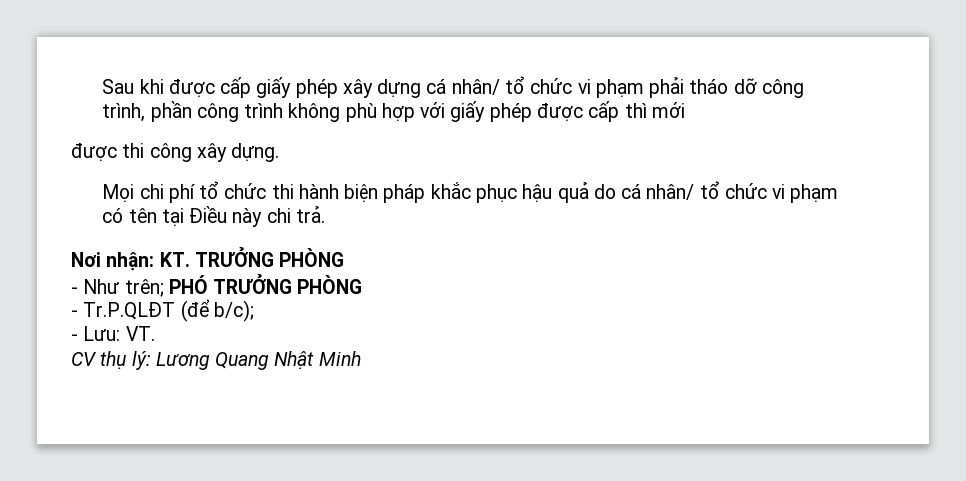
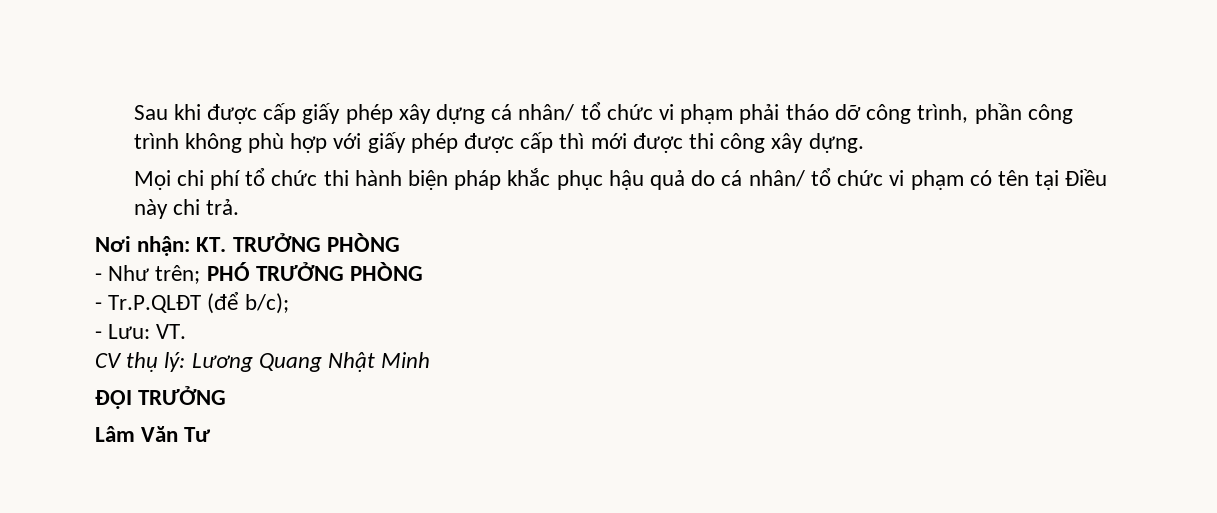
(685, 110) // -> (627, 141) none
(361, 358) none -> [95,386,227,409] [95,426,212,442] // ĐỘI TRƯỞNG // Lâm Văn Tư

